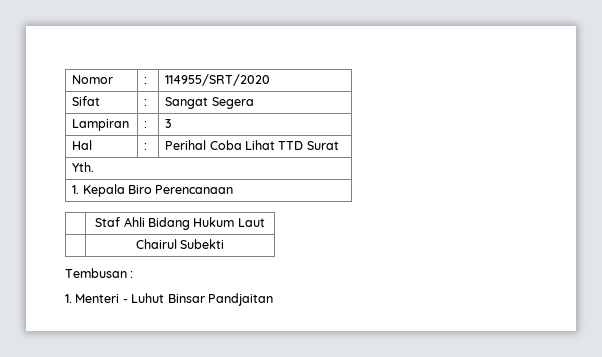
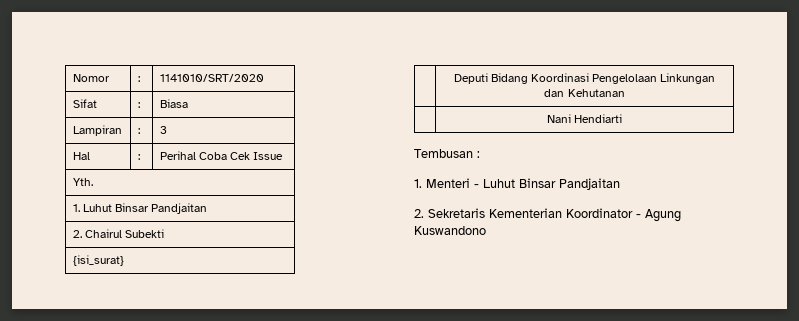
[165,74,271,86] 114955/SRT/2020 -> [159,74,264,82] 1141010/SRT/2020
[165,97,254,109] Sangat Segera -> [159,99,188,108] Biasa
[245,140,339,150] Lihat TTD Surat -> [229,152,284,160] Cek Issue
[82,184,234,197] [95,217,265,230] [135,239,225,249] Kepala Biro Perencanaan // | Staf Ahli Bidang Hukum Laut // | Chairul Subekti -> [82,203,208,214] [72,229,164,238] [72,255,124,266] [453,73,716,84] [544,89,625,97] [546,114,623,123] Luhut Binsar Pandjaitan // 2. Chairul Subekti // {isi_surat} // | Deputi Bidang Koordinasi Pengelolaan Linkungan dan Kehutanan // | Nani Hendiarti
(273, 299) none -> [414,208,681,222] [414,226,486,235] // 2. Sekretaris Kementerian Koordinator - Agung Kuswandono

